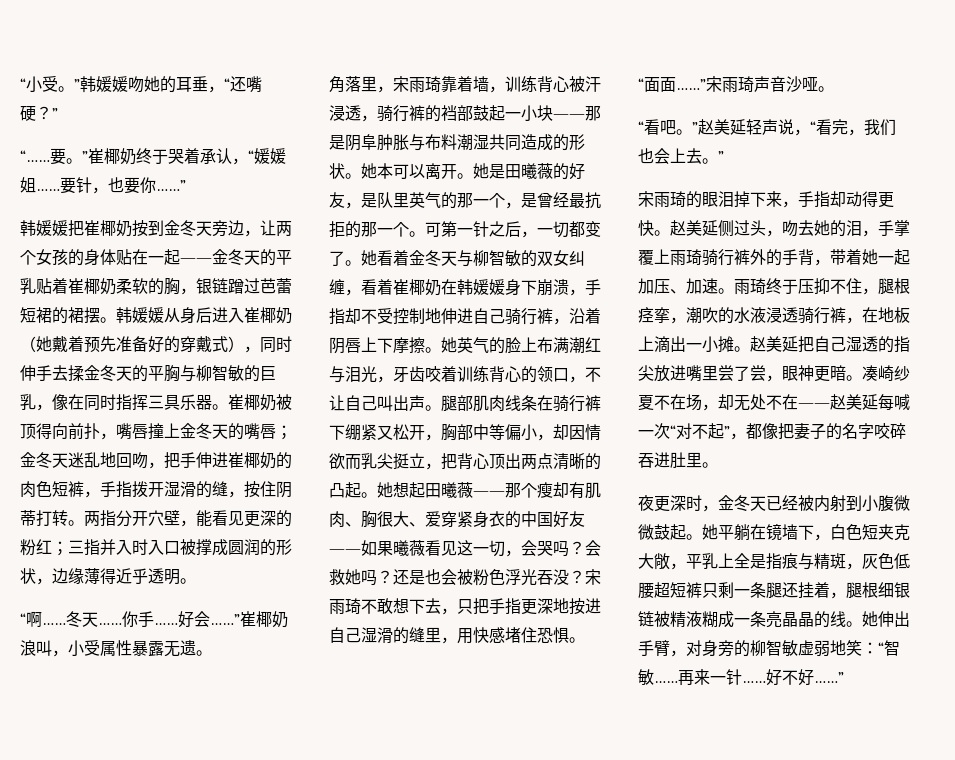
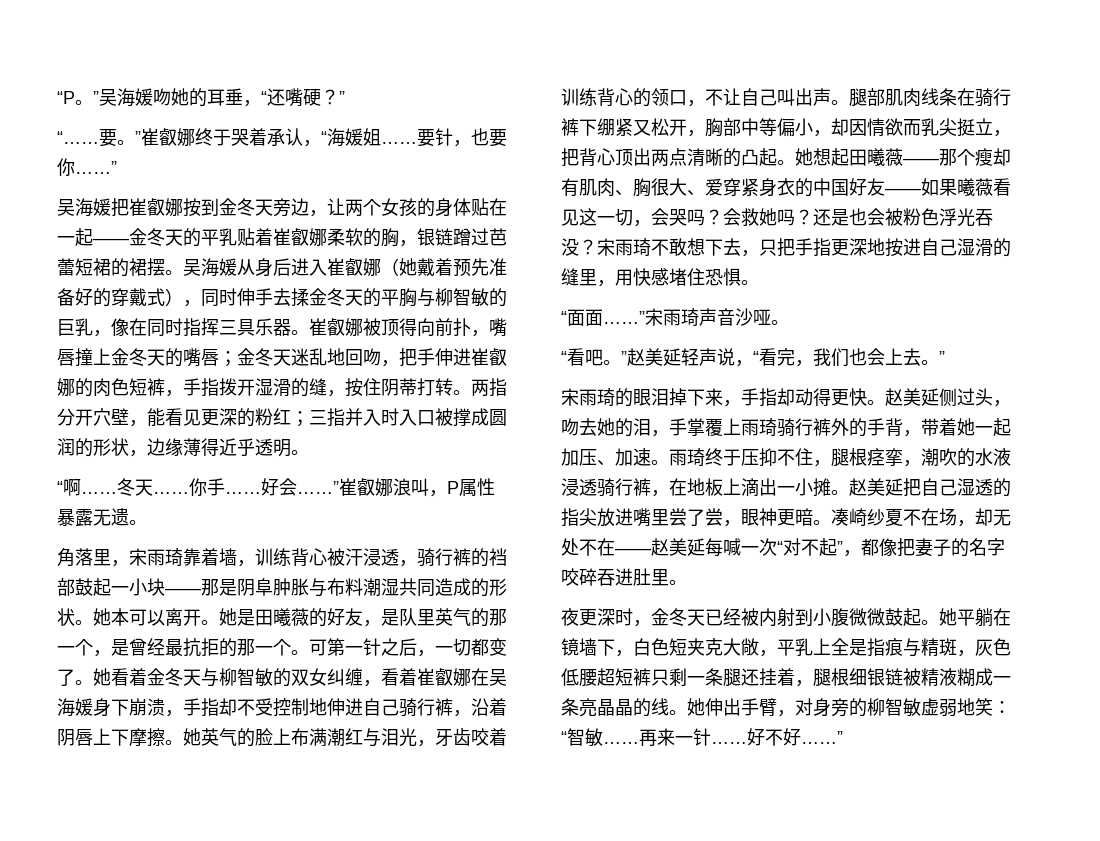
[20,76,112,93] “小受。”韩媛 -> [57,88,135,107] “P。”吴海
[104,148,136,165] 椰奶 -> [159,128,195,147] 叡娜
[254,148,270,164] 媛 -> [327,128,345,147] 海
[20,220,132,237] 韩媛媛把崔椰奶 -> [57,198,183,217] 吴海媛把崔叡娜
[84,278,116,295] 椰奶 -> [291,228,327,247] 叡娜
[116,307,148,324] 韩媛 -> [183,258,219,277] 吴海
[260,307,292,324] 椰奶 -> [345,258,381,277] 叡娜
[244,394,276,411] 椰奶 -> [327,318,363,337] 叡娜
[244,452,276,469] 椰奶 -> [489,348,507,366] [57,378,75,397] 叡娜
[256,611,288,628] [20,640,100,657] 椰奶浪叫，小受 -> [357,478,459,497] 叡娜浪叫，P
[409,279,489,296] 椰奶在韩媛 -> [435,668,507,687] [57,698,75,717] 叡娜在吴海

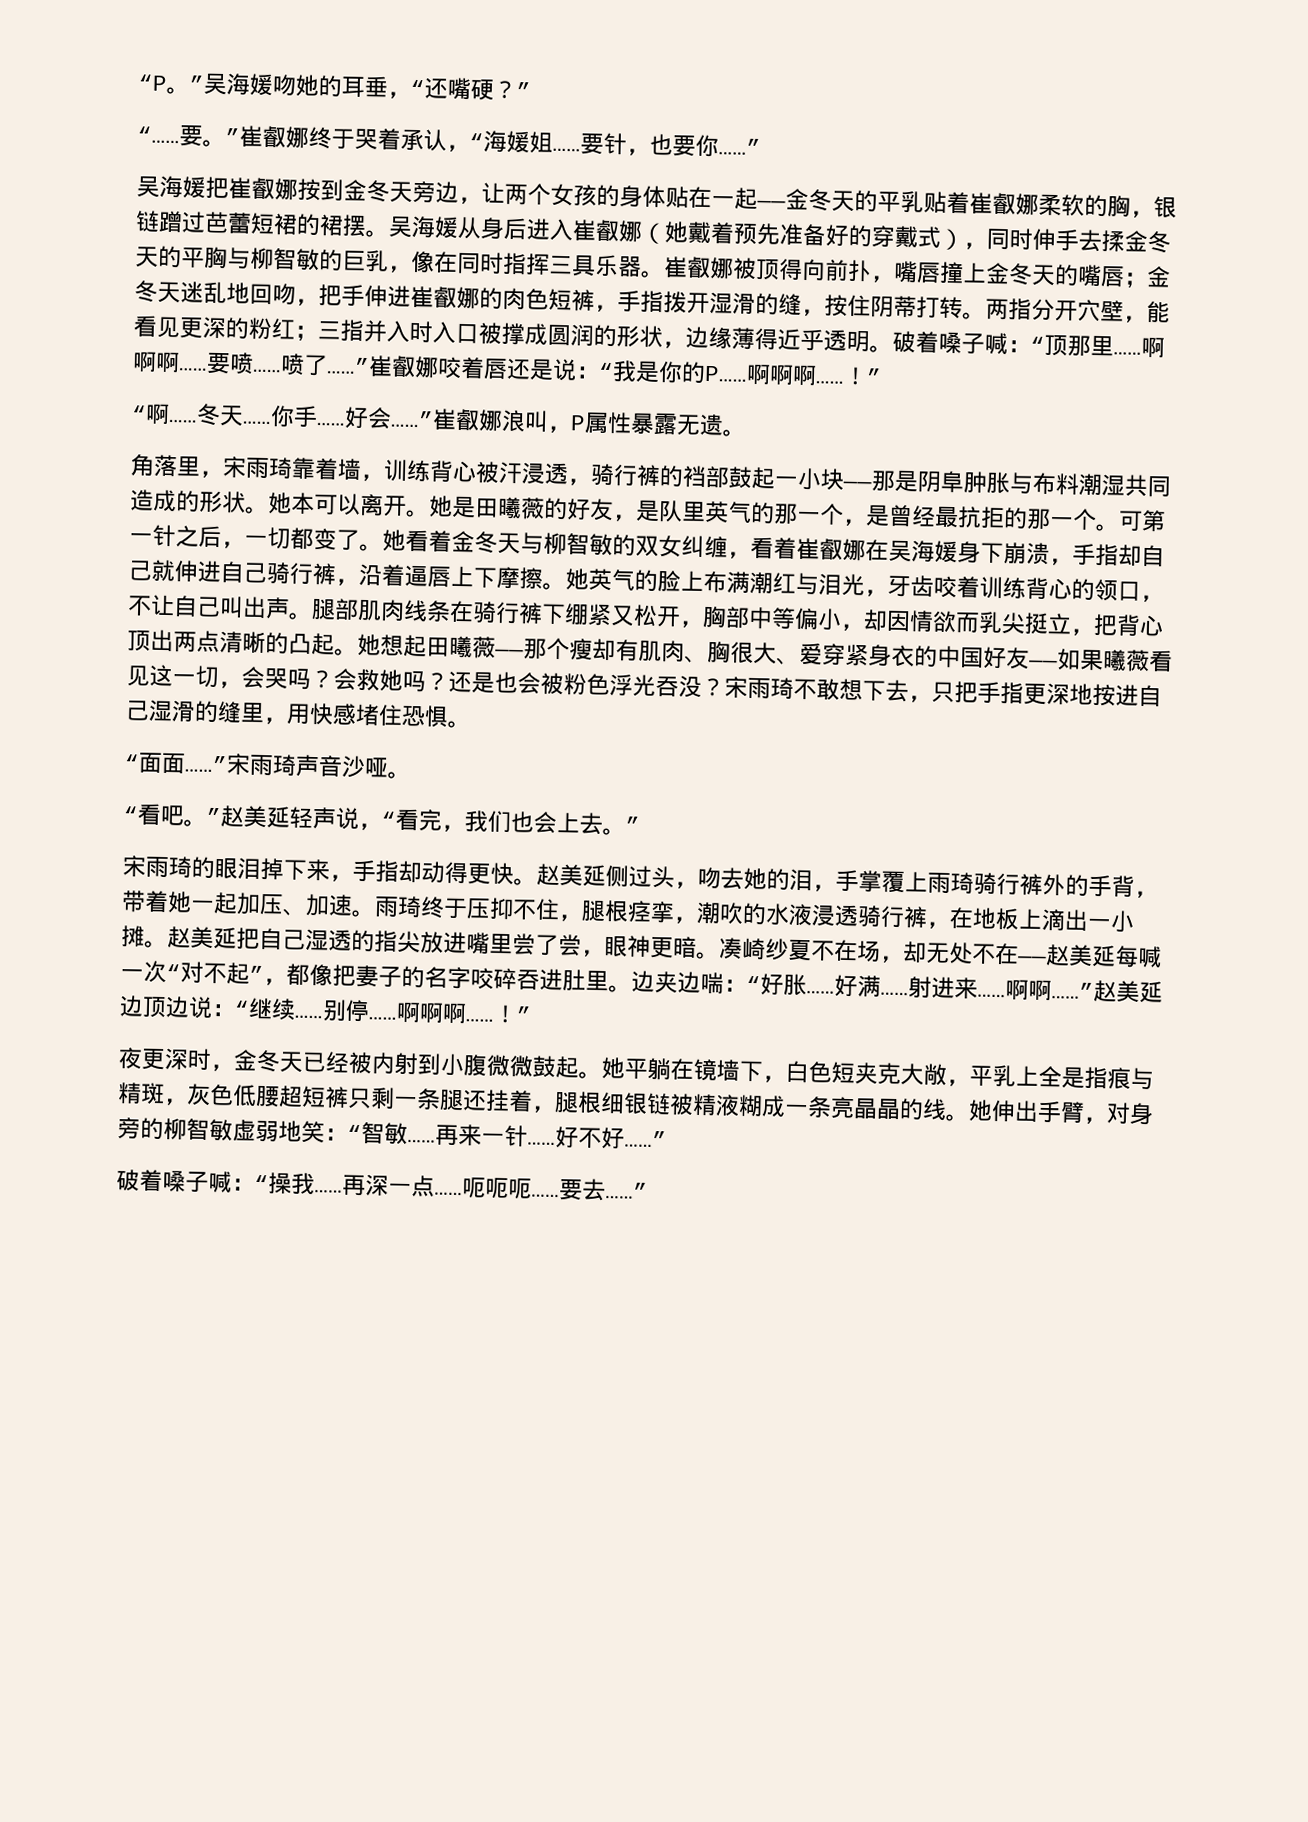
(309, 452) none -> [892,330,1165,359] [132,351,882,387] 破着嗓子喊：“顶那里……啊啊啊……要喷……喷了……”崔叡娜咬着唇还是说：“我是你的P……啊啊啊……！”
[237,698,327,717] 不受控制地 -> [1141,544,1165,568] [128,559,176,583] 自己就
[57,728,75,746] 阴 -> [404,564,429,587] 逼
(687, 582) none -> [631,970,1163,1004] [119,995,532,1025] 边夹边喘：“好胀……好满……射进来……啊啊……”赵美延边顶边说：“继续……别停……啊啊啊……！”
(843, 737) none -> [116,1169,648,1202] // 破着嗓子喊：“操我……再深一点……呃呃呃……要去……”

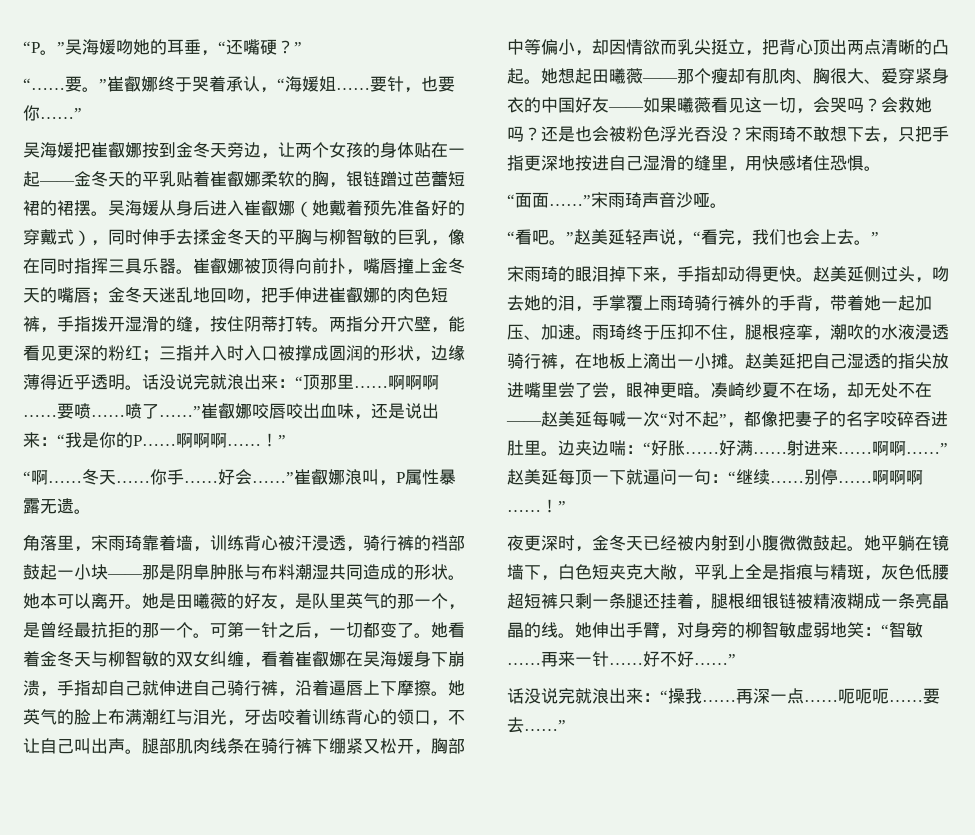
[892,330,1008,356] 破着嗓子喊 -> [142,374,278,390] 话没说完就浪出来
[460,356,577,382] 着唇还是说 -> [269,403,439,420] [23,432,40,448] 唇咬出血味，还是说出来
[119,995,213,1019] 边顶边说 -> [558,469,711,485] 每顶一下就逼问一句
[116,1169,232,1194] 破着嗓子喊 -> [507,688,643,704] 话没说完就浪出来

